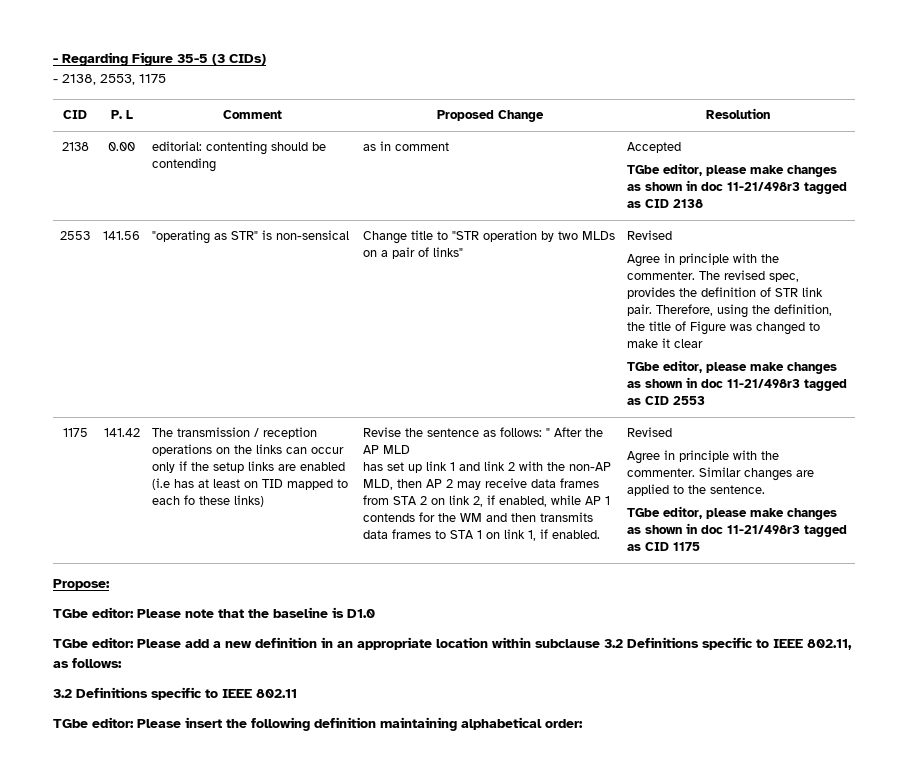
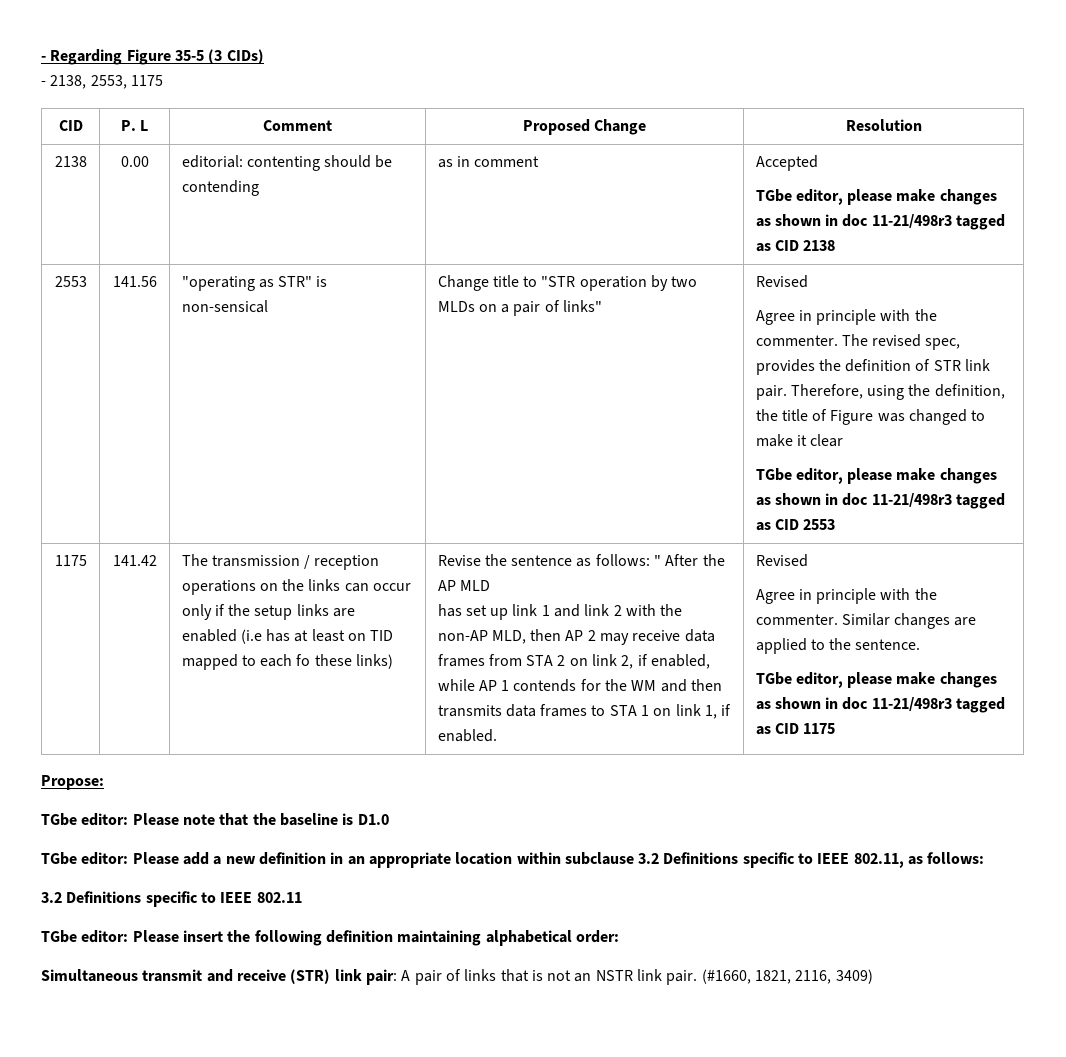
(583, 723) none -> [41,969,873,985] // Simultaneous transmit and receive (STR) link pair: A pair of links that is not an NSTR link pair. (#1660, 1821, 2116, 3409)

